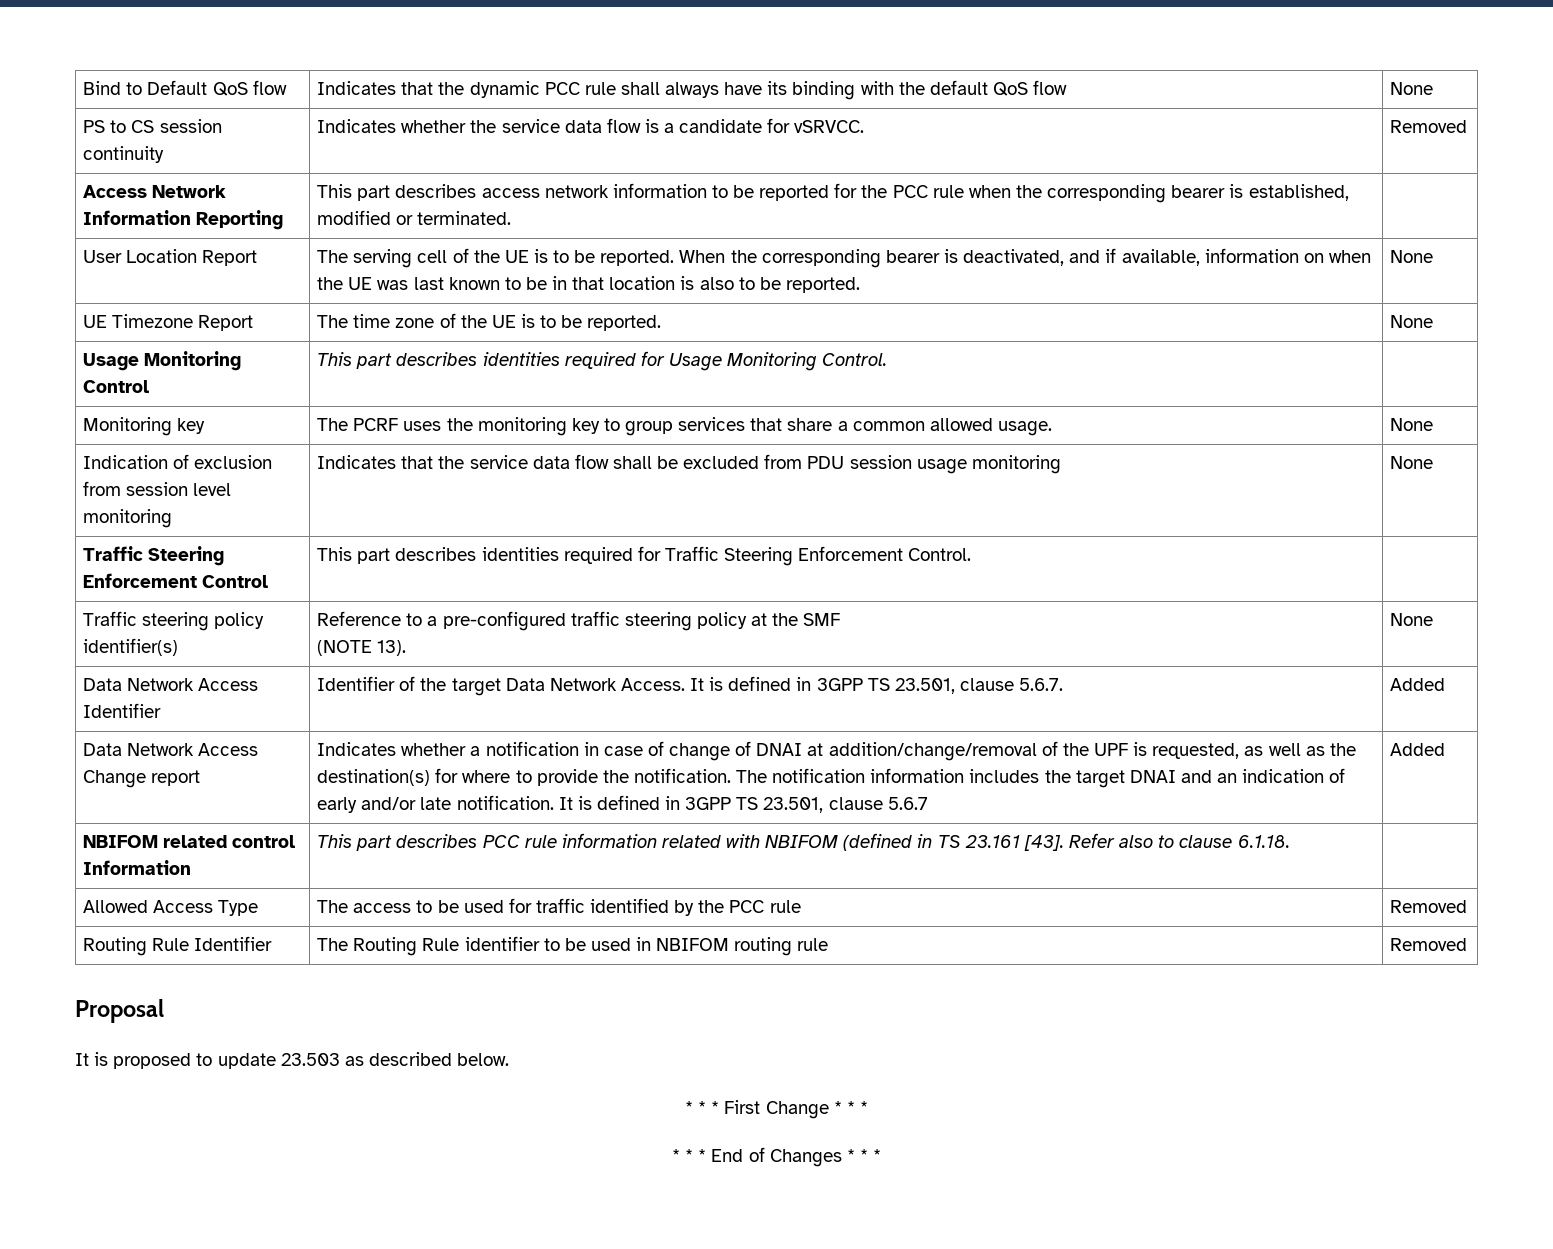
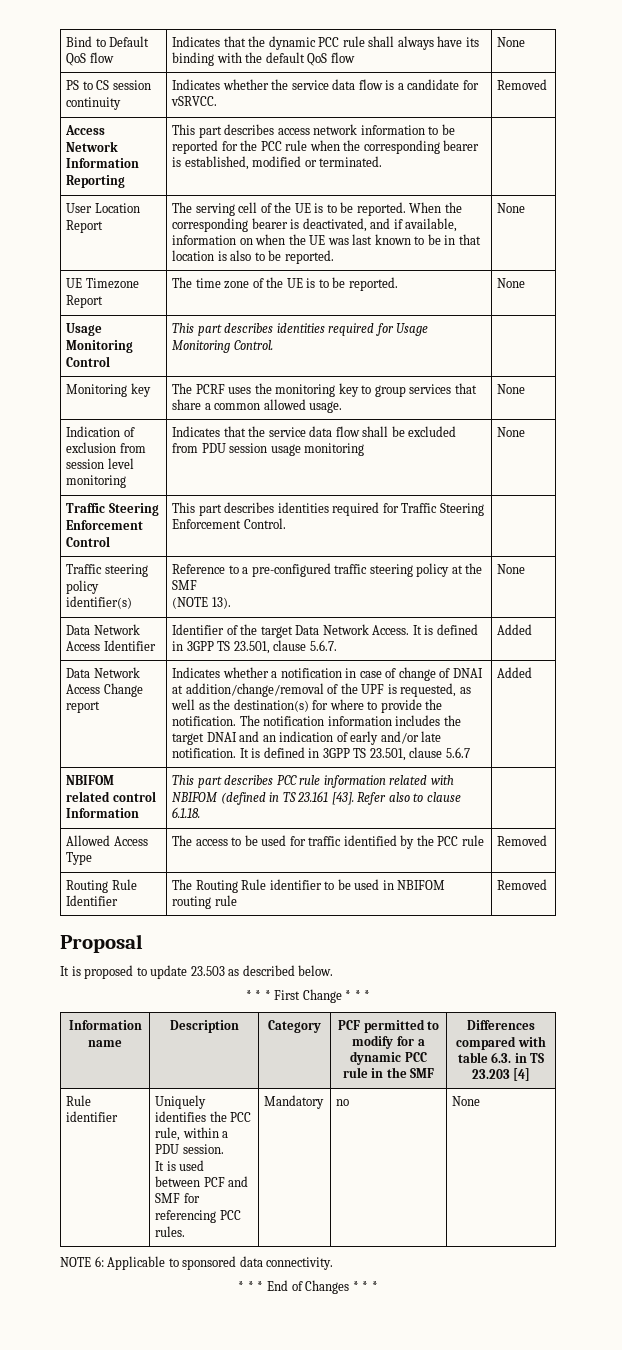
(868, 1107) none -> [68,1020,142,1030] [88,1040,122,1047] [169,1020,239,1033] [268,1020,321,1033] [337,1019,440,1033] [352,1035,425,1049] [350,1051,427,1065] [342,1067,435,1078] [467,1020,535,1030] [456,1036,546,1050] [457,1052,545,1063] [471,1068,531,1081] [66,1095,92,1106] [66,1111,119,1122] [155,1095,207,1109] [155,1111,252,1122] [155,1127,229,1141] [155,1144,224,1154] [155,1160,205,1171] [155,1176,249,1187] [155,1193,200,1203] [155,1210,241,1223] [155,1226,186,1237] [264,1095,325,1109] [336,1099,350,1106] [452,1096,481,1106] [60,1256,334,1270] // Information name | Description | Category | PCF permitted to modify for a dynamic PCC rule in the SMF | Differences compared with table 6.3. in TS 23.203 [4] // Rule identifier | Uniquely identifies the PCC rule, within a PDU session. // It is used between PCF and SMF for referencing PCC rules. | Mandatory | no | None // NOTE 6: Applicable to sponsored data connectivity.

